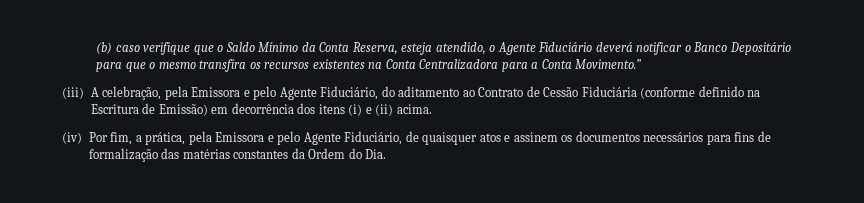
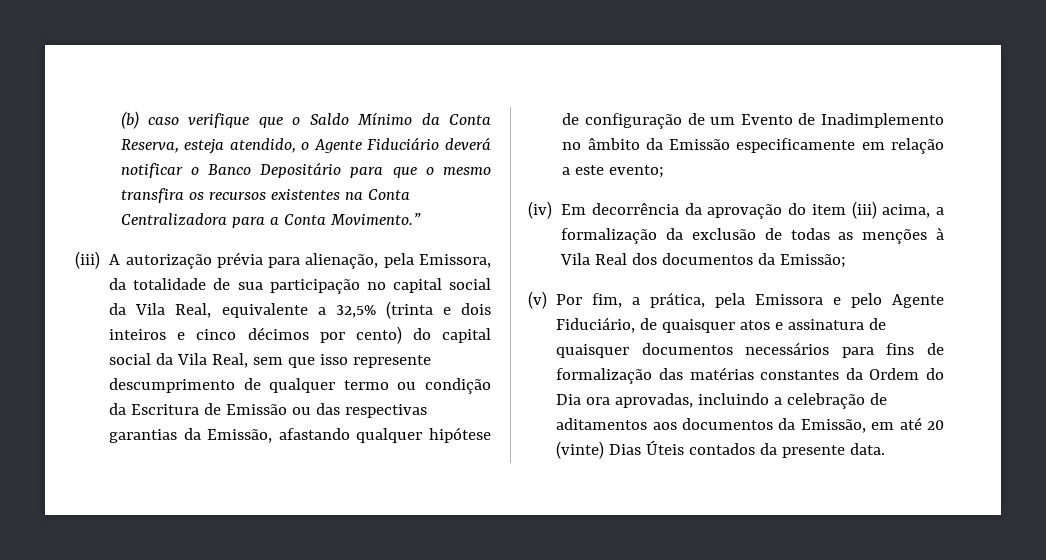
[102,86,761,100] [90,103,432,116] [62,132,82,144] celebração, pela Emissora e pelo Agente Fiduciário, do aditamento ao Contrato de Cessão Fiduciária (conforme definido na Escritura de Emissão) em decorrência dos itens (i) e (ii) acima. // (iv) -> [125,252,491,269] [109,278,491,294] [109,301,491,319] [109,326,492,344] [109,353,432,368] [109,378,491,394] [109,403,428,418] [109,427,491,443] [562,113,944,129] [562,138,944,154] [562,165,665,178] [528,201,944,219] [561,227,944,244] [560,253,847,268] [528,291,547,309] autorização prévia para alienação, pela Emissora, da totalidade de sua participação no capital social da Vila Real, equivalente a 32,5% (trinta e dois inteiros e cinco décimos por cento) do capital social da Vila Real, sem que isso represente descumprimento de qualquer termo ou condição da Escritura de Emissão ou das respectivas garantias da Emissão, afastando qualquer hipótese de configuração de um Evento de Inadimplemento no âmbito da Emissão especificamente em relação a este evento; // (iv) Em decorrência da aprovação do item (iii) acima, a formalização da exclusão de todas as menções à Vila Real dos documentos da Emissão; // (v)
[513,132,573,142] assinem os -> [788,318,887,330] [556,344,630,358] assinatura de quaisquer
[365,149,387,159] Dia. -> [556,393,888,409] [556,417,944,433] [556,440,886,459] Dia ora aprovadas, incluindo a celebração de aditamentos aos documentos da Emissão, em até 20 (vinte) Dias Úteis contados da presente data.

